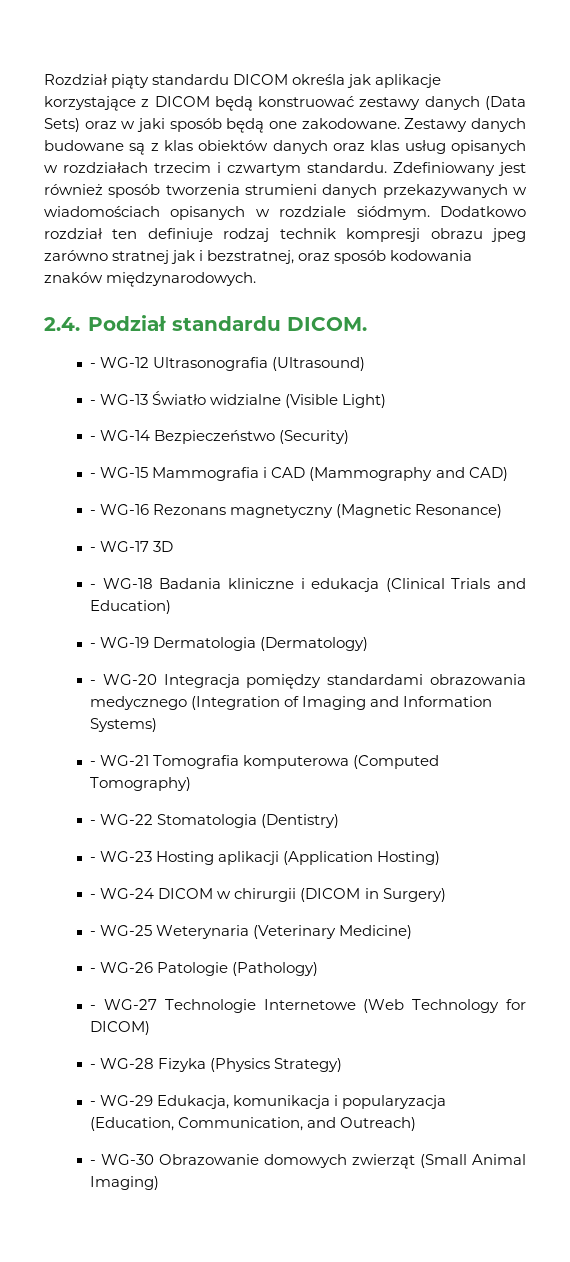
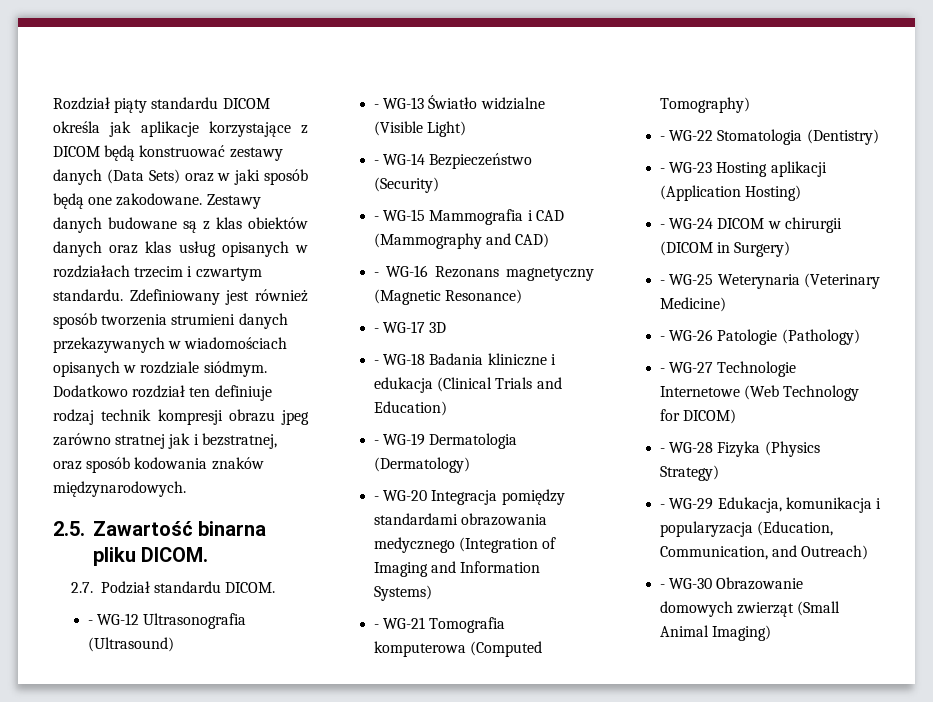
[44,317,80,331] 2.4. -> [53,521,267,536] [92,547,209,566] [71,582,94,593] 2.5. Zawartość binarna pliku DICOM. // 2.7.

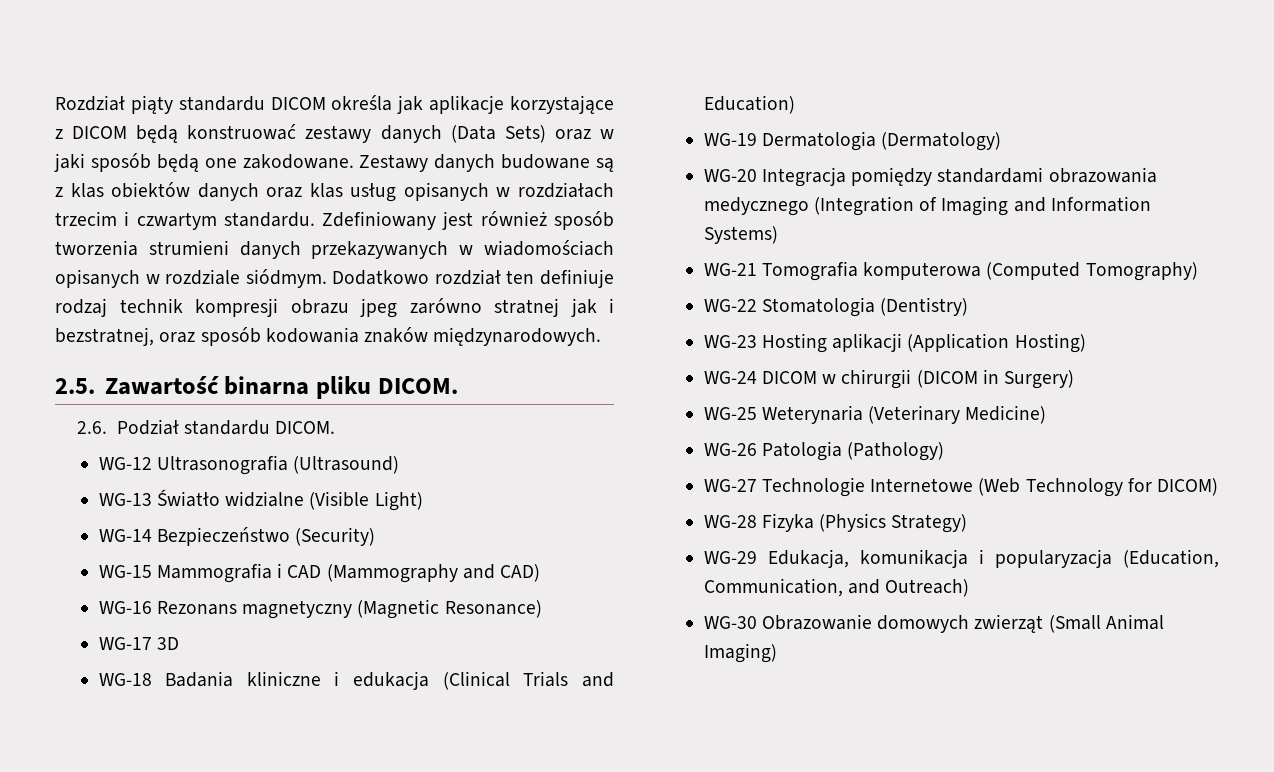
[71,582,94,593] 2.7. -> [77,421,108,434] 2.6.
[88,620,94,625] - -> (336, 427) none
[374,104,380,109] - -> (400, 465) none
[374,160,380,165] - -> (423, 501) none
[374,216,380,221] - -> (376, 536) none
[374,272,380,277] - -> (541, 573) none
[374,328,380,333] - -> (542, 609) none
[374,360,380,365] - -> (179, 643) none
[374,440,380,445] - -> (795, 104) none
[374,496,380,501] - -> (1002, 141) none
[374,624,380,629] - -> (778, 235) none
[660,136,666,141] - -> (1198, 271) none
[660,168,666,173] - -> (969, 306) none
[660,224,666,229] - -> (1086, 343) none
[660,280,666,285] - -> (1075, 379) none
[660,329,778,345] - WG-26 Patologie -> [703,441,842,461] WG-26 Patologia
[660,368,666,373] - -> (945, 451) none
[660,448,666,453] - -> (1219, 487) none
[660,504,666,509] - -> (968, 523) none
[660,584,666,589] - -> (970, 588) none

